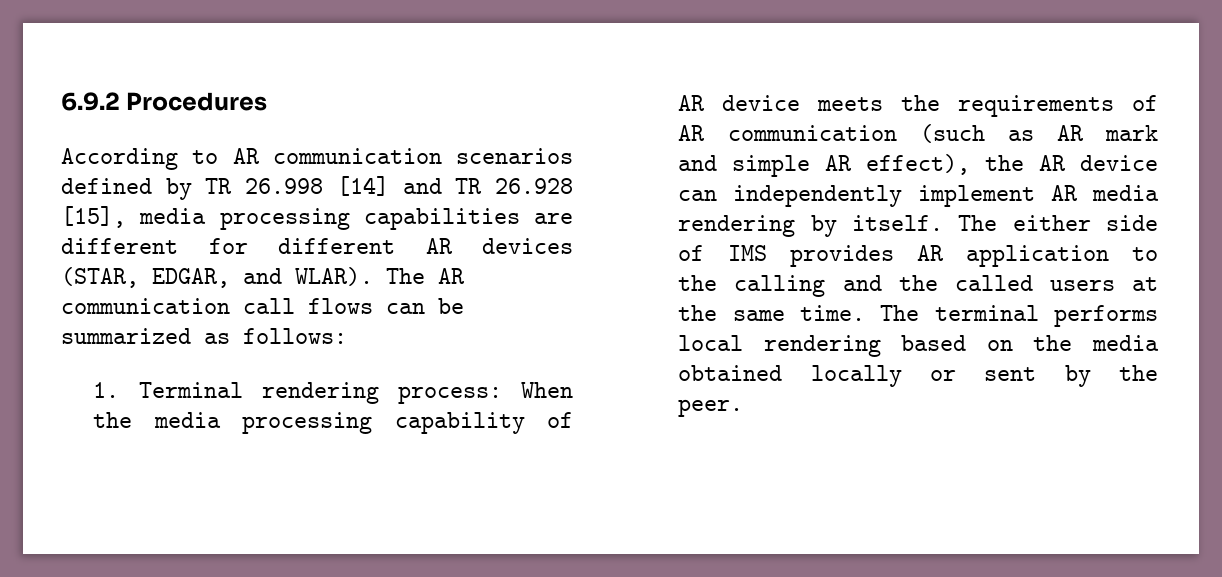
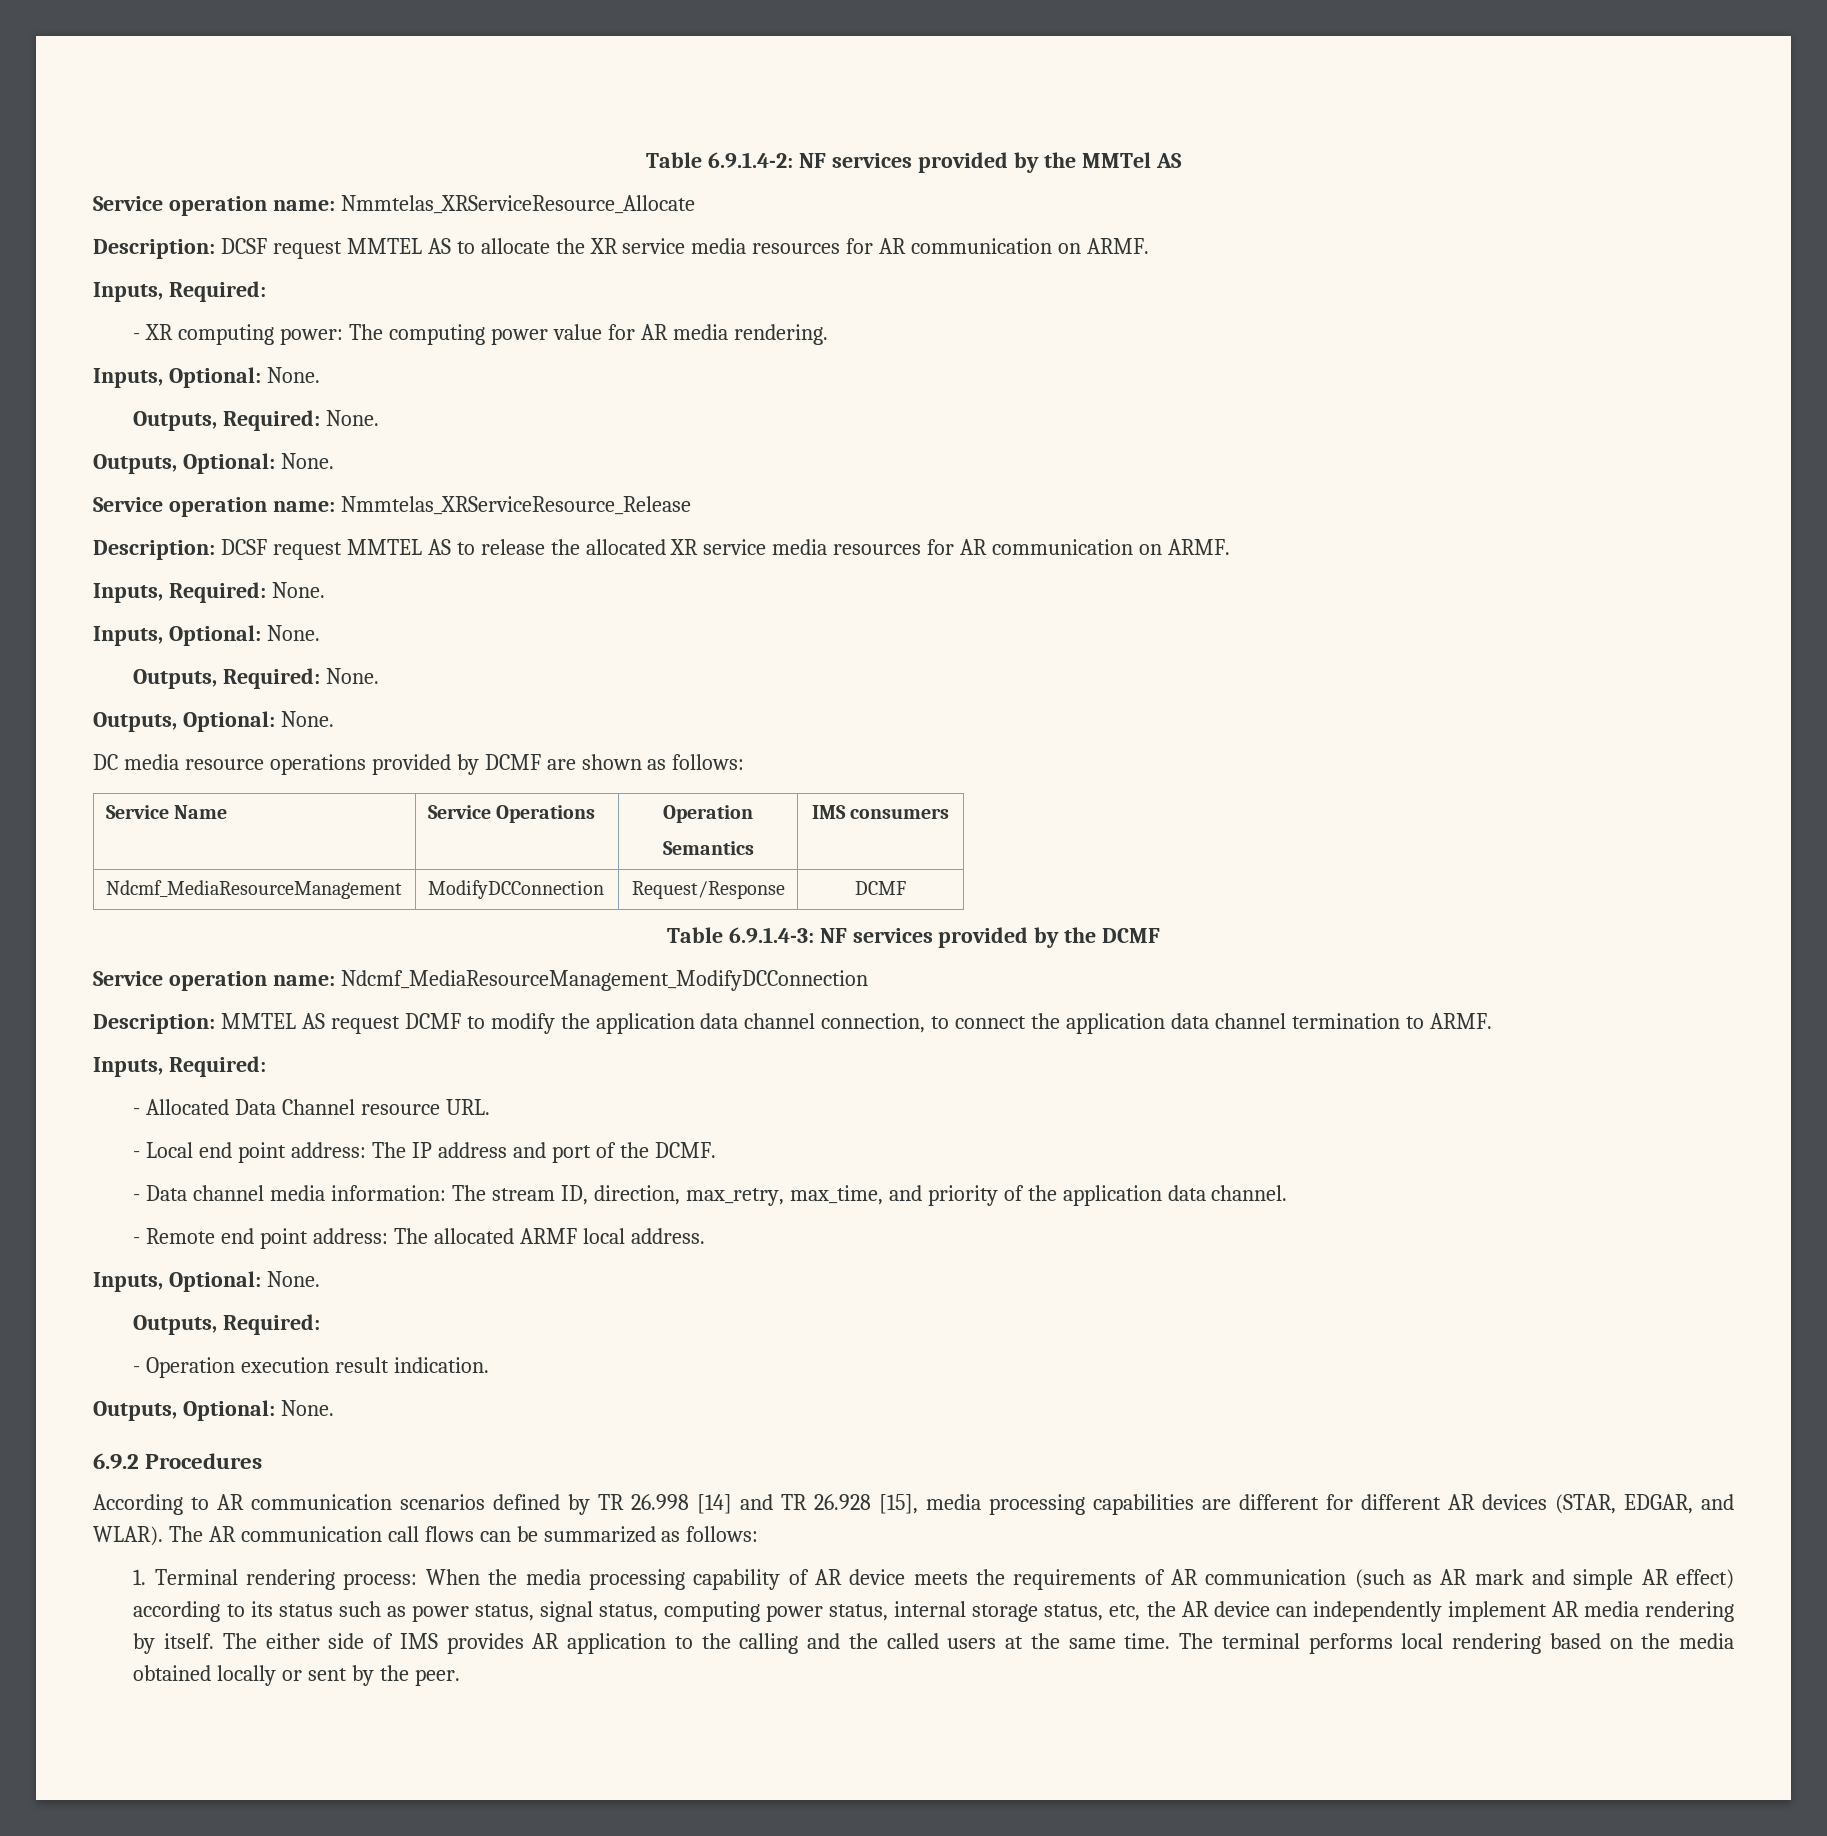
(61, 101) none -> [646,152,1182,173] [93,195,695,216] [93,238,1150,259] [93,281,266,302] [133,324,828,345] [93,367,320,388] [133,410,380,431] [93,453,334,474] [93,496,691,517] [93,539,1230,560] [93,582,325,603] [93,625,320,646] [133,668,380,689] [93,711,334,732] [93,754,745,775] [105,805,228,819] [427,805,596,823] [663,805,753,823] [662,841,754,855] [811,805,950,819] [105,880,402,899] [427,880,604,899] [631,881,785,899] [855,881,906,895] [666,927,1161,948] [93,970,868,991] [93,1013,1492,1034] [93,1056,266,1077] [133,1099,491,1115] [133,1142,716,1163] [133,1185,1288,1206] [133,1228,705,1249] [93,1271,320,1292] [133,1314,321,1335] [133,1357,490,1378] [93,1400,334,1421] Table 6.9.1.4-2: NF services provided by the MMTel AS // Service operation name: Nmmtelas_XRServiceResource_Allocate // Description: DCSF request MMTEL AS to allocate the XR service media resources for AR communication on ARMF. // Inputs, Required: // - XR computing power: The computing power value for AR media rendering. // Inputs, Optional: None. // Outputs, Required: None. // Outputs, Optional: None. // Service operation name: Nmmtelas_XRServiceResource_Release // Description: DCSF request MMTEL AS to release the allocated XR service media resources for AR communication on ARMF. // Inputs, Required: None. // Inputs, Optional: None. // Outputs, Required: None. // Outputs, Optional: None. // DC media resource operations provided by DCMF are shown as follows: // Service Name | Service Operations | Operation // Semantics | IMS consumers // Ndcmf_MediaResourceManagement | ModifyDCConnection | Request/Response | DCMF // Table 6.9.1.4-3: NF services provided by the DCMF // Service operation name: Ndcmf_MediaResourceManagement_ModifyDCConnection // Description: MMTEL AS request DCMF to modify the application data channel connection, to connect the application data channel termination to ARMF. // Inputs, Required: // - Allocated Data Channel resource URL. // - Local end point address: The IP address and port of the DCMF. // - Data channel media information: The stream ID, direction, max_retry, max_time, and priority of the application data channel. // - Remote end point address: The allocated ARMF local address. // Inputs, Optional: None. // Outputs, Required: // - Operation execution result indication. // Outputs, Optional: None. //
[866,154,971,175] effect), -> [1676,1569,1735,1589] [133,1601,1141,1622] effect) according to its status such as power status, signal status, computing power status, internal storage status, etc,

